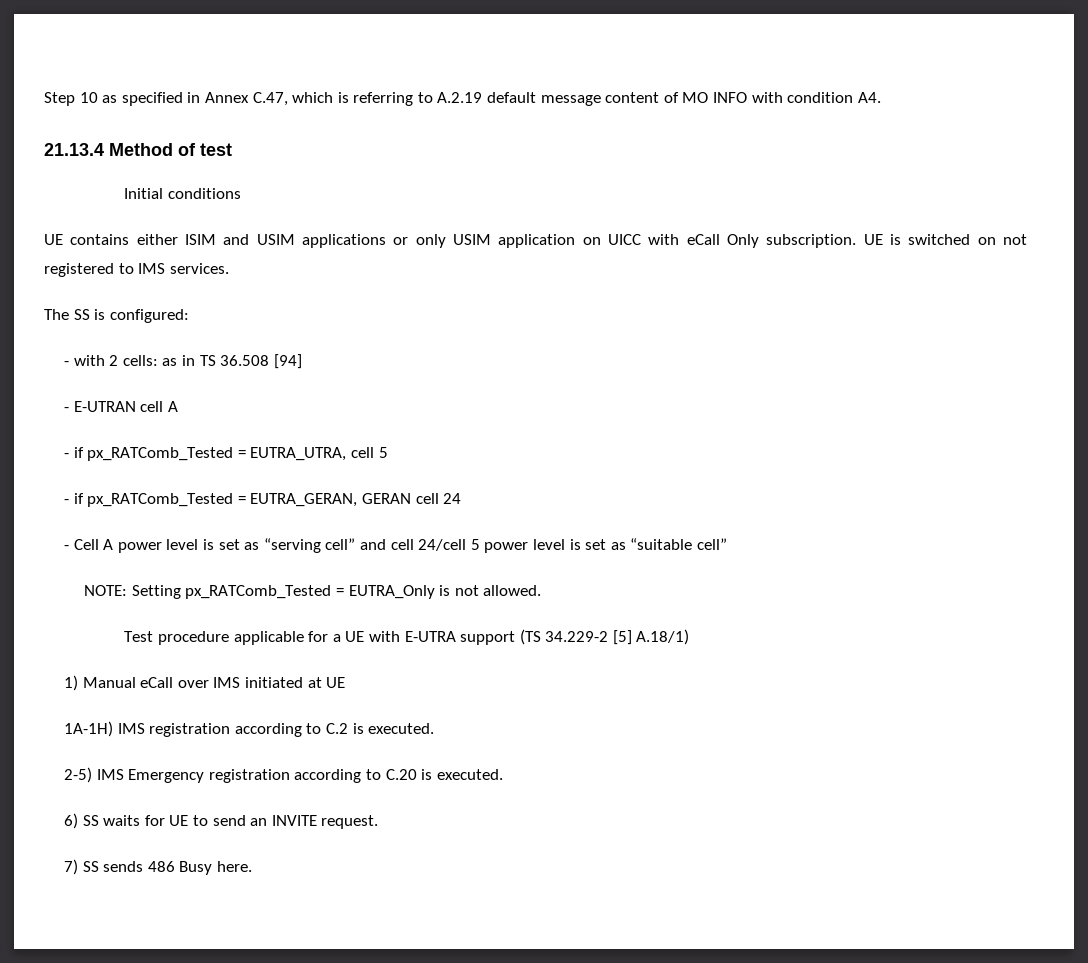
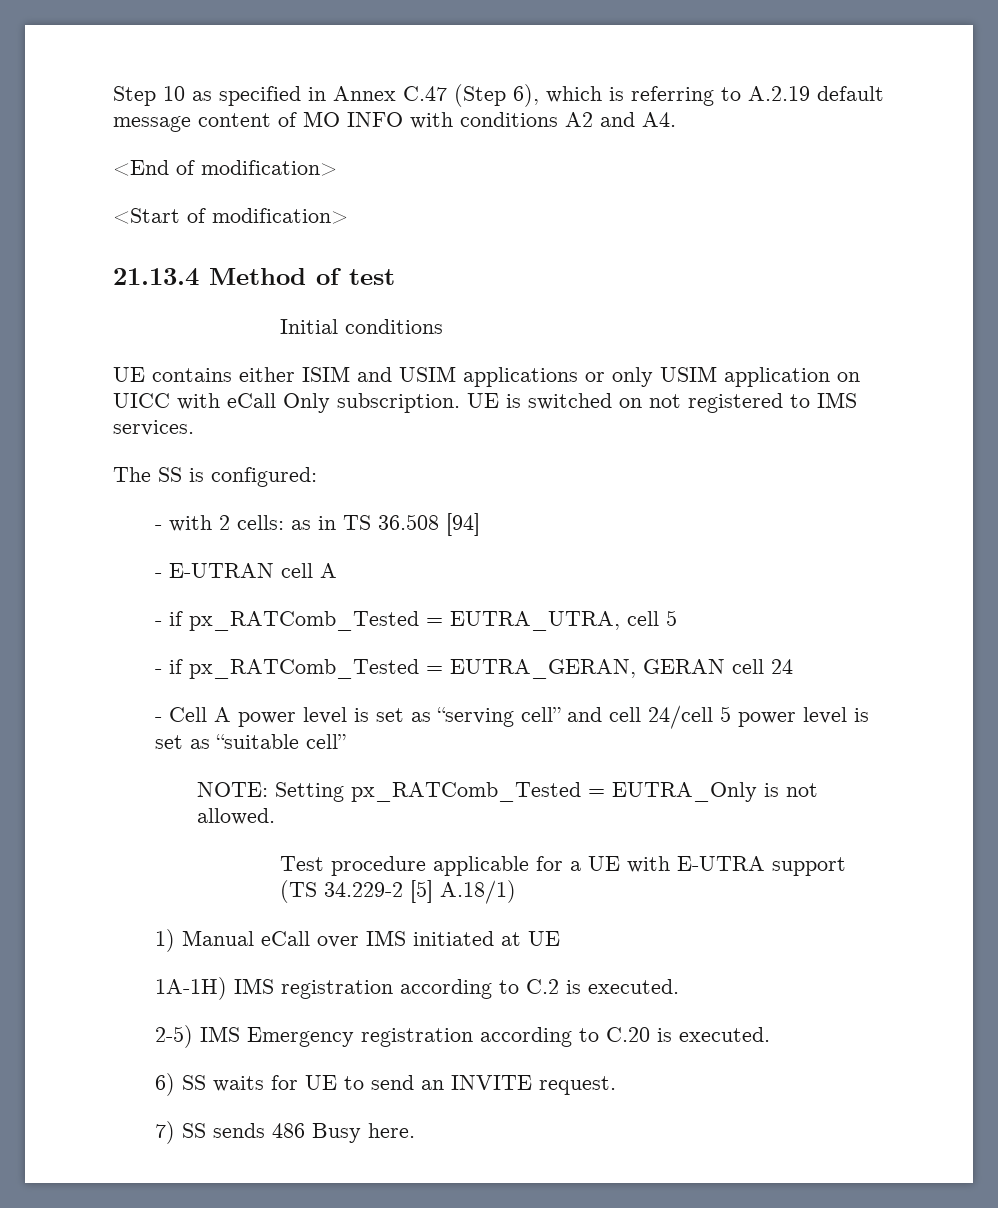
[252,92,288,106] C.47, -> [403,84,539,107] C.47 (Step 6),
[787,92,881,103] condition A4. -> [460,112,676,127] [113,160,337,176] [113,208,348,224] conditions A2 and A4. // <End of modification> // <Start of modification>

